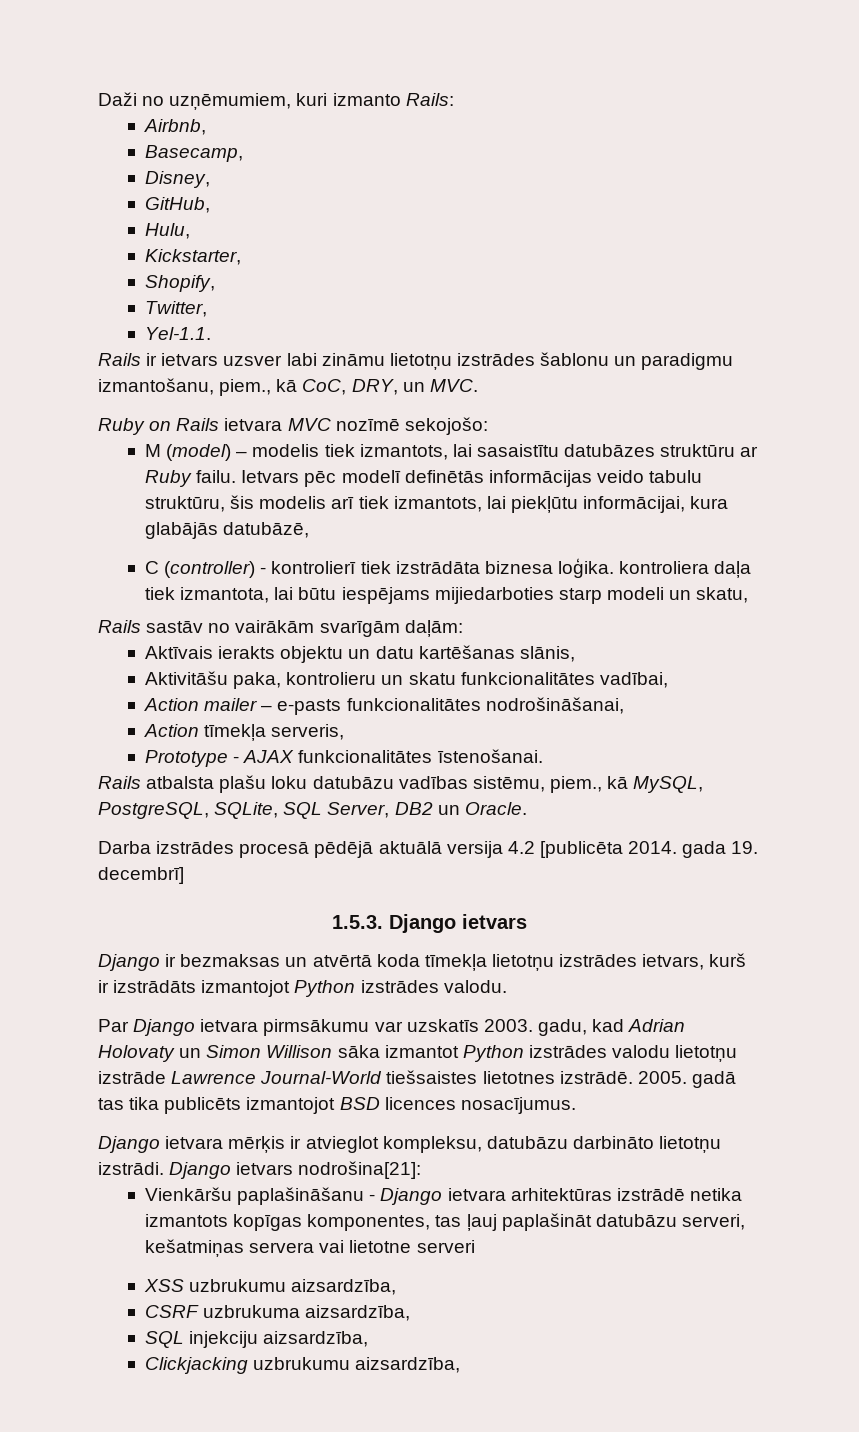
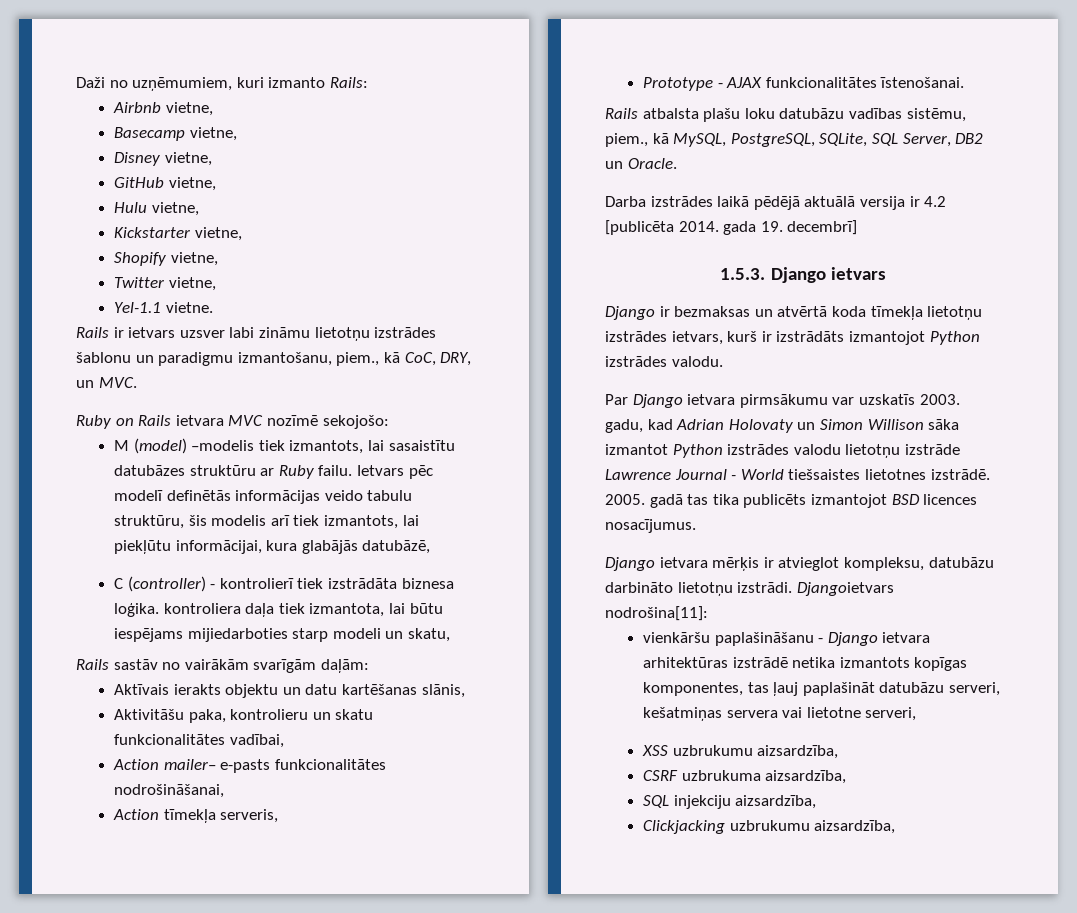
[143,119,206,135] [144,145,243,162] [144,171,210,188] [144,197,210,213] [144,223,190,239] [144,249,241,265] [144,275,215,292] [144,301,207,317] [144,327,211,340] Airbnb, // Basecamp, // Disney, // GitHub, // Hulu, // Kickstarter, // Shopify, // Twitter, // Yel-1.1. -> [113,102,213,116] [114,127,237,141] [114,152,212,166] [114,177,216,191] [114,202,199,216] [114,227,242,241] [114,252,218,266] [114,277,216,291] [114,302,213,313] Airbnb vietne, // Basecamp vietne, // Disney vietne, // GitHub vietne, // Hulu vietne, // Kickstarter vietne, // Shopify vietne, // Twitter vietne, // Yel-1.1 vietne.
[236,444,320,457] – modelis -> [191,440,255,451] –modelis
[204,698,273,711] mailer – -> [163,759,216,770] mailer–
[239,841,310,858] procesā -> [717,196,750,207] laikā
(503, 849) none -> [909,196,920,207] ir
[260,1071,383,1084] Journal-World -> [674,469,784,480] Journal - World
[169,1161,422,1179] [144,1187,232,1201] Django ietvars nodrošina[21]: // Vienkāršu -> [796,582,894,596] [605,606,708,621] [643,632,711,643] Djangoietvars nodrošina[11]: // vienkāršu
[416,1240,475,1253] serveri -> [865,707,917,721] serveri,

